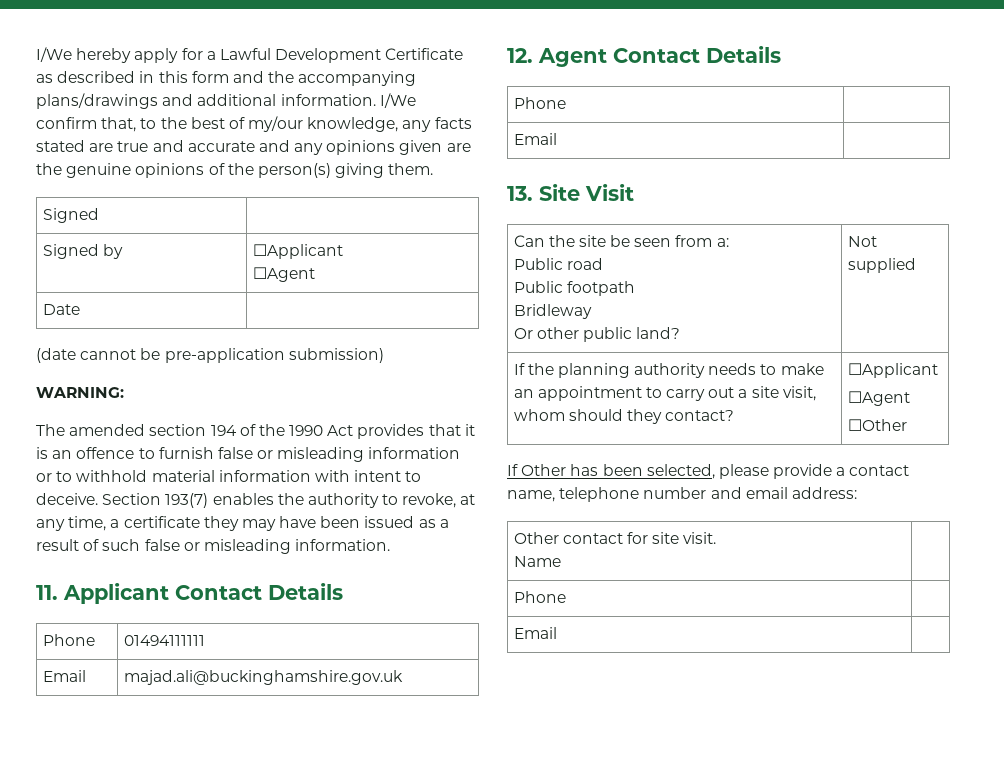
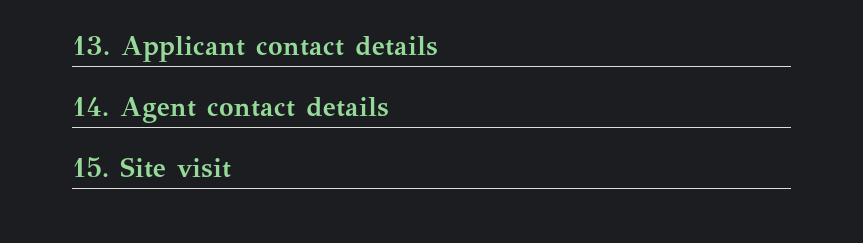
[36,47,464,63] [36,71,417,86] [36,93,416,109] [36,116,472,132] [36,140,471,155] [36,163,434,178] [42,208,99,223] [42,244,123,259] [252,244,343,259] [252,267,315,282] [42,304,80,315] [36,348,384,363] [36,387,124,398] [36,424,475,439] [36,447,461,462] [36,470,422,482] [36,493,476,508] [36,516,449,531] [36,539,391,554] [36,583,343,604] [42,634,95,646] [123,635,205,646] [42,670,86,682] [123,670,403,685] [507,46,781,67] [513,97,566,109] [513,133,557,145] [507,184,634,201] [513,235,729,247] [513,258,603,270] [513,281,635,296] [513,304,592,319] [513,327,681,342] [847,236,877,247] [847,258,916,273] [513,363,824,378] [513,386,816,401] [513,409,735,424] [847,363,938,378] [847,391,910,406] [847,419,907,431] [507,464,910,479] [507,487,857,502] [513,532,717,544] [513,556,561,567] [513,591,566,603] [513,627,557,639] I/We hereby apply for a Lawful Development Certificate as described in this form and the accompanying plans/drawings and additional information. I/We confirm that, to the best of my/our knowledge, any facts stated are true and accurate and any opinions given are the genuine opinions of the person(s) giving them. // Signed | // Signed by | ☐Applicant // ☐Agent // Date | // (date cannot be pre-application submission) // WARNING: // The amended section 194 of the 1990 Act provides that it is an offence to furnish false or misleading information or to withhold material information with intent to deceive. Section 193(7) enables the authority to revoke, at any time, a certificate they may have been issued as a result of such false or misleading information. // 11. Applicant Contact Details // Phone | 01494111111 // Email | majad.ali@buckinghamshire.gov.uk // 12. Agent Contact Details // Phone | // Email | // 13. Site Visit // Can the site be seen from a: // Public road // Public footpath // Bridleway // Or other public land? | Not supplied // If the planning authority needs to make an appointment to carry out a site visit, whom should they contact? | ☐Applicant // ☐Agent // ☐Other // If Other has been selected, please provide a contact name, telephone number and email address: // Other contact for site visit. // Name | // Phone | // Email | -> [72,36,438,62] [72,97,389,123] [72,157,231,178] 13. Applicant contact details // 14. Agent contact details // 15. Site visit

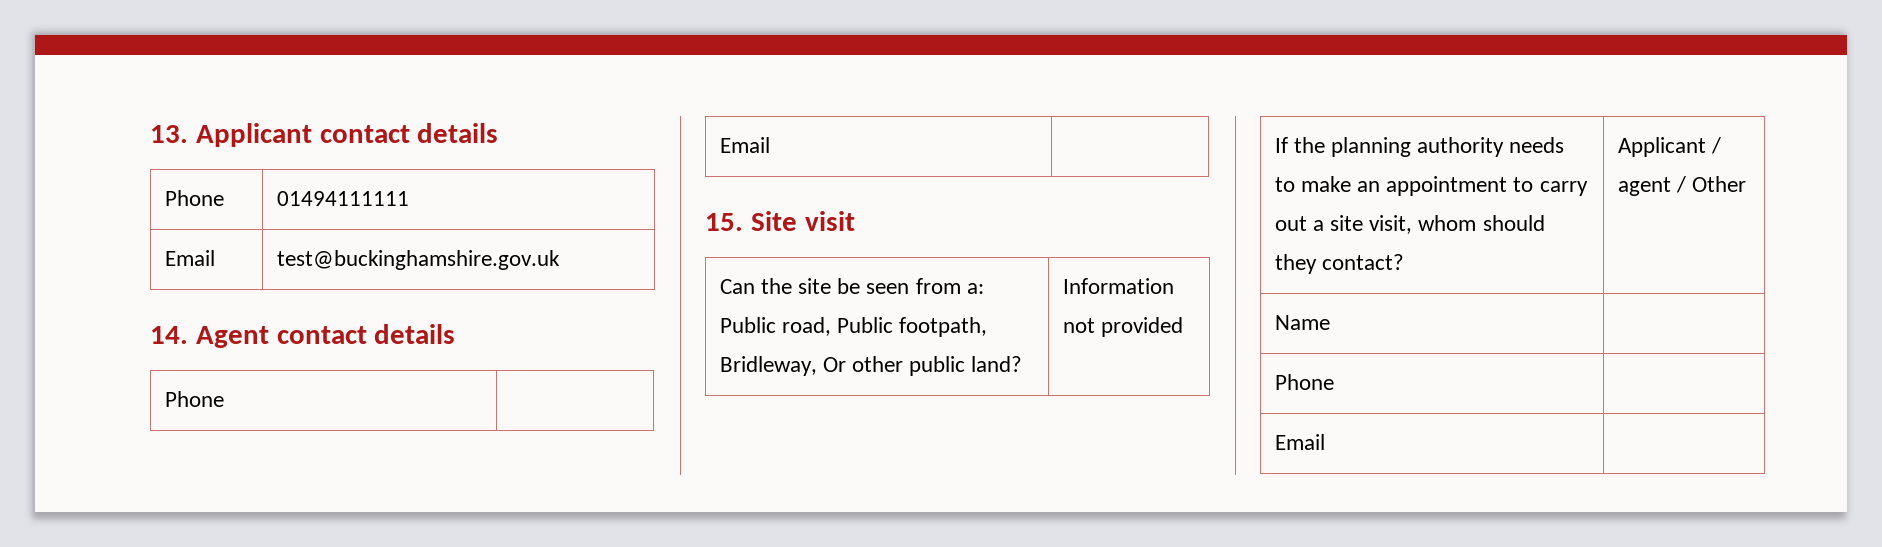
(438, 46) none -> [164,190,224,206] [276,191,409,206] [164,250,215,266] [276,250,560,270] // Phone | 01494111111 // Email | test@buckinghamshire.gov.uk
(389, 107) none -> [164,391,224,407] [719,137,770,153] // Phone | // Email |
(231, 168) none -> [719,278,984,294] [719,317,988,337] [719,356,1023,376] [1062,278,1174,294] [1062,317,1183,337] [1274,137,1565,157] [1274,176,1588,196] [1274,215,1545,234] [1274,254,1404,274] [1617,137,1721,157] [1617,176,1747,196] [1274,315,1330,330] [1274,374,1334,390] [1274,434,1325,450] // Can the site be seen from a: Public road, Public footpath, Bridleway, Or other public land? | Information not provided // If the planning authority needs to make an appointment to carry out a site visit, whom should they contact? | Applicant / agent / Other // Name | // Phone | // Email |

